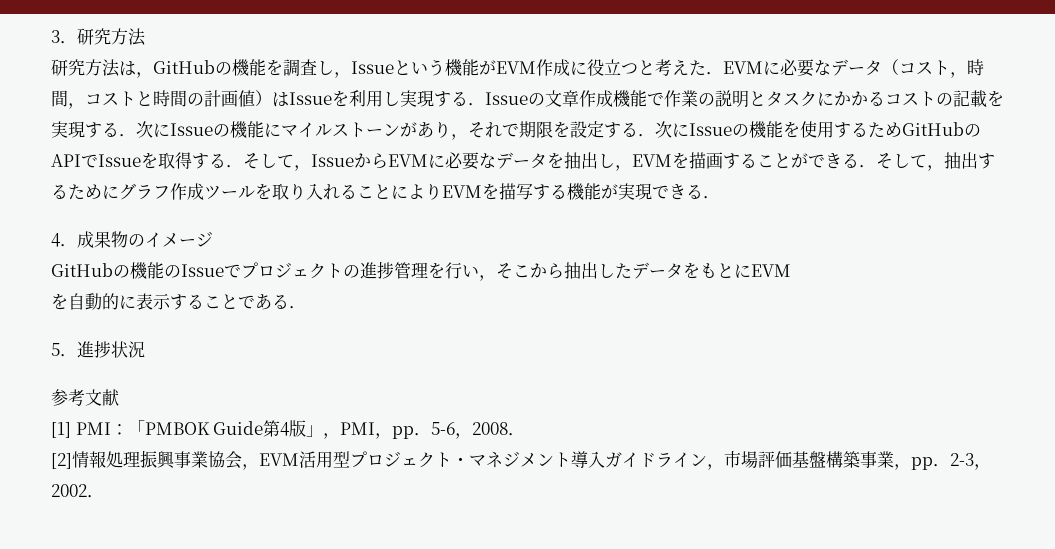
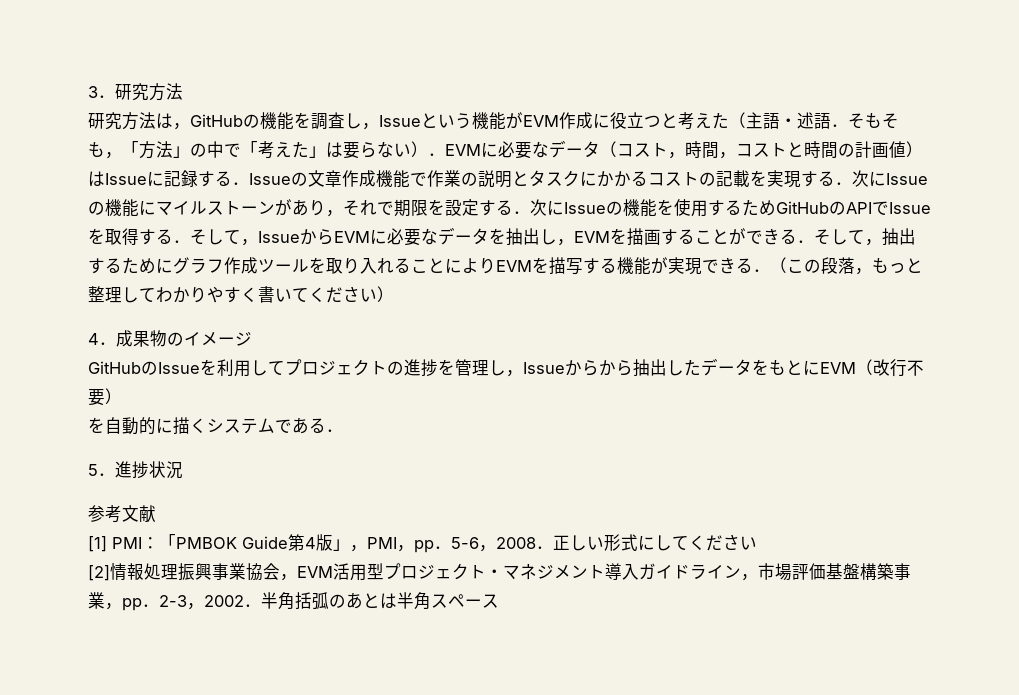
(706, 68) none -> [729,112,899,129] [88,141,428,159] （主語・述語．そもそも，「方法」の中で「考えた」は要らない）
[332,90,434,107] を利用し実現 -> [147,170,198,187] に記録
(720, 197) none -> [770,257,923,275] [88,286,394,303] （この段落，もっと整理してわかりやすく書いてください）
[130,262,241,279] 機能のIssueで -> [158,359,285,377] Issueを利用して
[394,262,530,281] 管理を行い，そこ -> [438,359,599,377] を管理し，Issueから
(791, 270) none -> [856,359,924,377] [88,388,122,406] （改行不要）
[136,293,238,310] 表示すること -> [173,417,275,435] 描くシステム
(526, 434) none -> [553,534,757,551] 正しい形式にしてください
(104, 496) none -> [261,592,499,610] 半角括弧のあとは半角スペース

